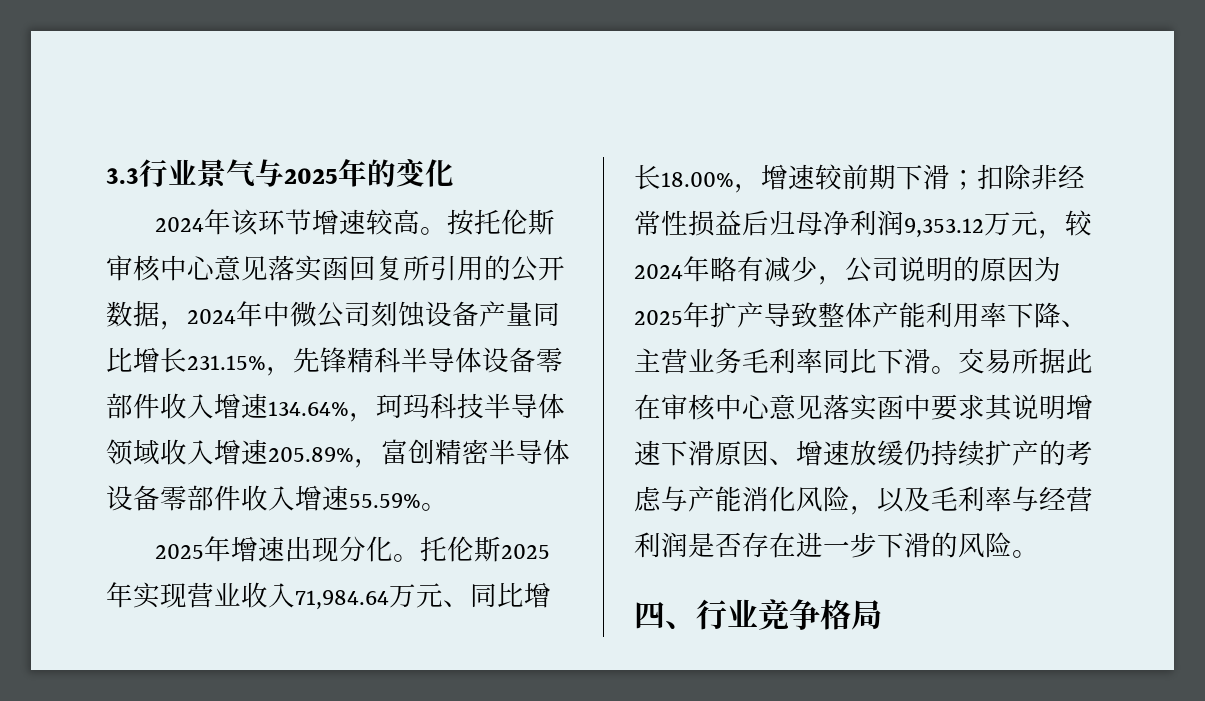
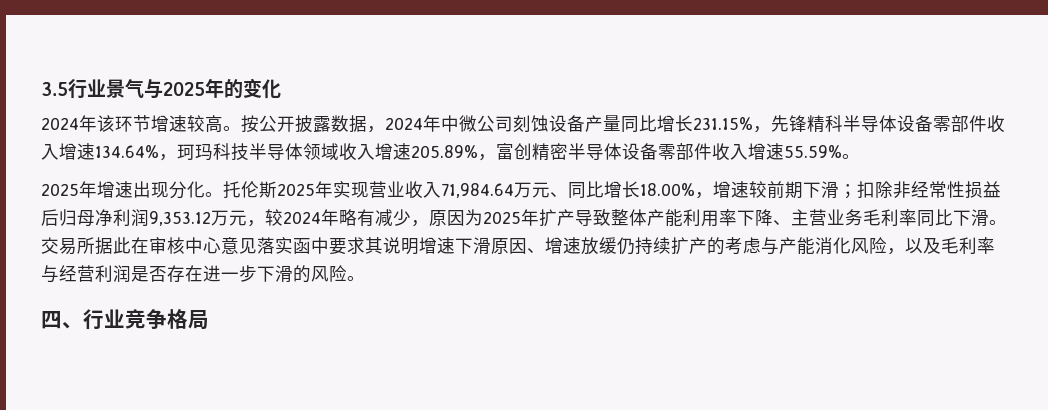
[106,168,139,184] 3.3 -> [41,82,68,96] 3.5
[473,209,555,235] [106,255,565,282] 托伦斯审核中心意见落实函回复所引用的公开 -> [259,115,331,133] 公开披露
[845,256,980,283] 公司说明的 -> (429, 223) none

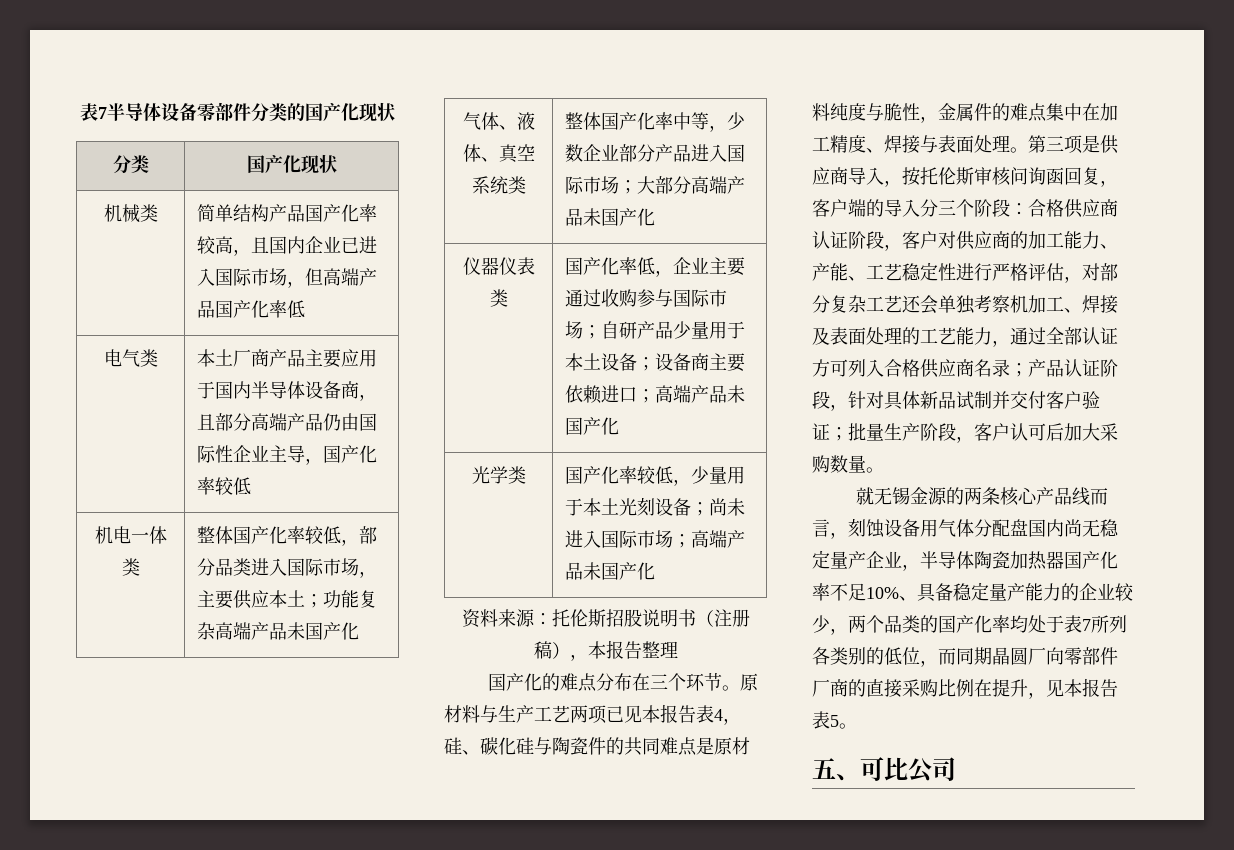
[41,78,281,99] [41,115,1005,133] [41,143,860,161] [41,181,1001,199] [41,209,1007,227] [41,237,995,255] [41,265,365,283] [41,309,209,330] 3.5行业景气与2025年的变化 // 2024年该环节增速较高。按公开披露数据，2024年中微公司刻蚀设备产量同比增长231.15%，先锋精科半导体设备零部件收入增速134.64%，珂玛科技半导体领域收入增速205.89%，富创精密半导体设备零部件收入增速55.59%。 // 2025年增速出现分化。托伦斯2025年实现营业收入71,984.64万元、同比增长18.00%，增速较前期下滑；扣除非经常性损益后归母净利润9,353.12万元，较2024年略有减少，原因为2025年扩产导致整体产能利用率下降、主营业务毛利率同比下滑。交易所据此在审核中心意见落实函中要求其说明增速下滑原因、增速放缓仍持续扩产的考虑与产能消化风险，以及毛利率与经营利润是否存在进一步下滑的风险。 // 四、行业竞争格局 -> [80,102,396,122] [112,155,149,174] [246,154,338,174] [103,204,158,223] [196,204,377,222] [196,236,377,256] [196,268,377,288] [196,300,305,318] [103,349,158,367] [196,349,377,368] [196,381,377,401] [196,413,377,431] [196,445,377,465] [196,477,251,495] [94,526,167,544] [121,558,140,576] [196,526,377,546] [196,558,377,578] [196,590,377,609] [196,622,359,640] [462,112,535,130] [462,144,535,163] [471,176,526,194] [564,112,745,132] [564,144,745,162] [564,176,745,194] [564,208,655,226] [462,257,535,275] [489,289,508,307] [564,257,745,277] [564,289,727,307] [564,321,745,339] [564,353,745,372] [564,385,745,404] [564,417,619,435] [471,466,526,484] [564,466,745,486] [564,497,745,516] [564,530,745,548] [564,562,655,580] [461,609,750,628] [533,640,678,661] [488,673,759,692] [444,704,741,725] [444,737,750,756] [812,103,1118,123] [812,135,1119,154] [812,167,1118,187] [812,199,1118,218] [812,231,1118,251] [812,262,1118,283] [812,295,1118,314] [812,327,1118,347] [812,359,1118,378] [812,391,1100,411] [812,423,1118,443] [812,455,884,473] [856,487,1109,506] [812,518,1119,539] [812,550,1118,571] [812,582,1134,602] [812,615,1127,635] [812,647,1118,667] [812,678,1118,699] [812,711,857,729] [812,757,956,783] 表7半导体设备零部件分类的国产化现状 // 分类 | 国产化现状 // 机械类 | 简单结构产品国产化率较高，且国内企业已进入国际市场，但高端产品国产化率低 // 电气类 | 本土厂商产品主要应用于国内半导体设备商，且部分高端产品仍由国际性企业主导，国产化率较低 // 机电一体类 | 整体国产化率较低，部分品类进入国际市场，主要供应本土；功能复杂高端产品未国产化 // 气体、液体、真空系统类 | 整体国产化率中等，少数企业部分产品进入国际市场；大部分高端产品未国产化 // 仪器仪表类 | 国产化率低，企业主要通过收购参与国际市场；自研产品少量用于本土设备；设备商主要依赖进口；高端产品未国产化 // 光学类 | 国产化率较低，少量用于本土光刻设备；尚未进入国际市场；高端产品未国产化 // 资料来源：托伦斯招股说明书（注册稿），本报告整理 // 国产化的难点分布在三个环节。原材料与生产工艺两项已见本报告表4，硅、碳化硅与陶瓷件的共同难点是原材料纯度与脆性，金属件的难点集中在加工精度、焊接与表面处理。第三项是供应商导入，按托伦斯审核问询函回复，客户端的导入分三个阶段：合格供应商认证阶段，客户对供应商的加工能力、产能、工艺稳定性进行严格评估，对部分复杂工艺还会单独考察机加工、焊接及表面处理的工艺能力，通过全部认证方可列入合格供应商名录；产品认证阶段，针对具体新品试制并交付客户验证；批量生产阶段，客户认可后加大采购数量。 // 就无锡金源的两条核心产品线而言，刻蚀设备用气体分配盘国内尚无稳定量产企业，半导体陶瓷加热器国产化率不足10%、具备稳定量产能力的企业较少，两个品类的国产化率均处于表7所列各类别的低位，而同期晶圆厂向零部件厂商的直接采购比例在提升，见本报告表5。 // 五、可比公司

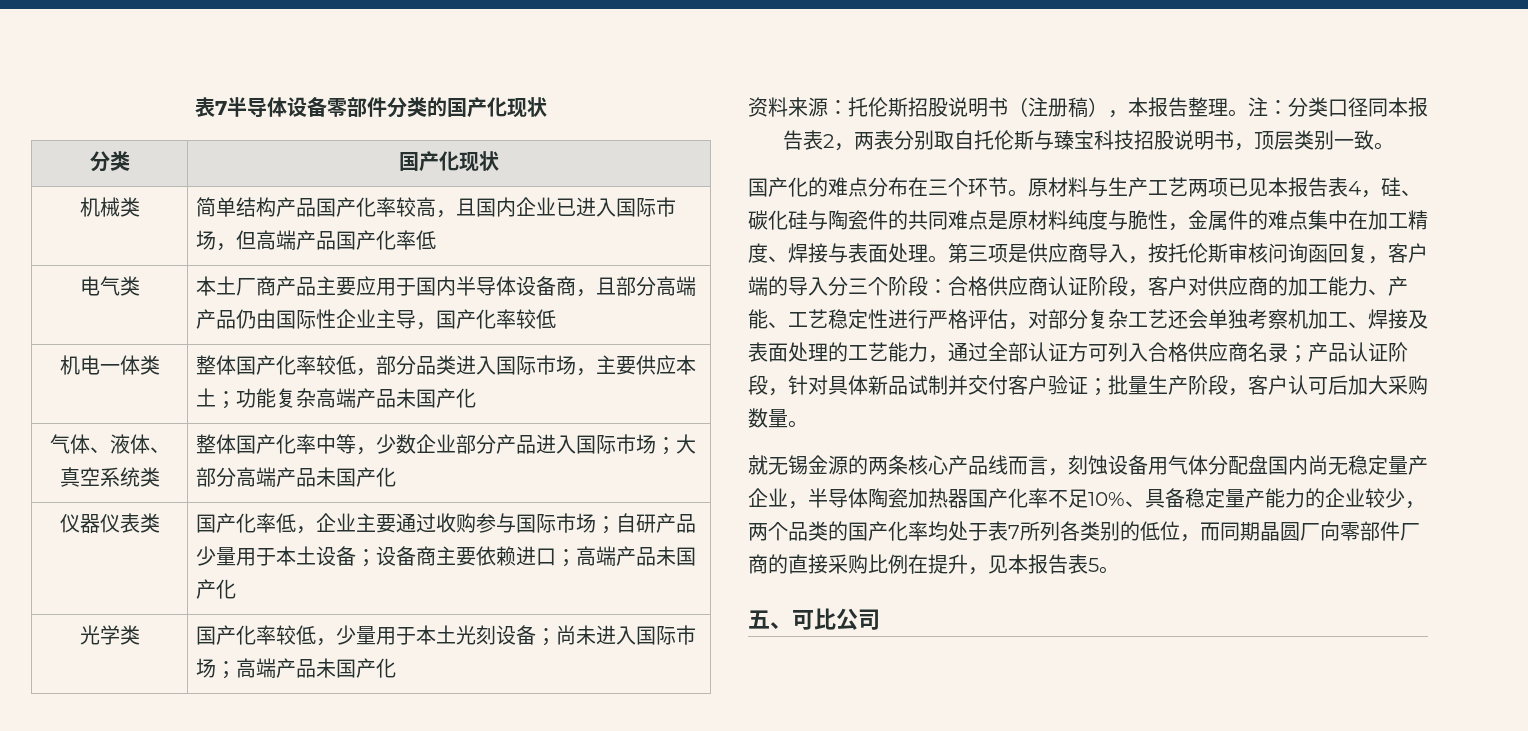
(678, 649) none -> [1228,97,1428,117] [782,130,1394,151] 。注：分类口径同本报告表2，两表分别取自托伦斯与臻宝科技招股说明书，顶层类别一致。

